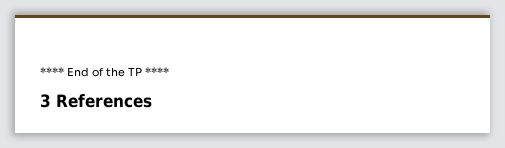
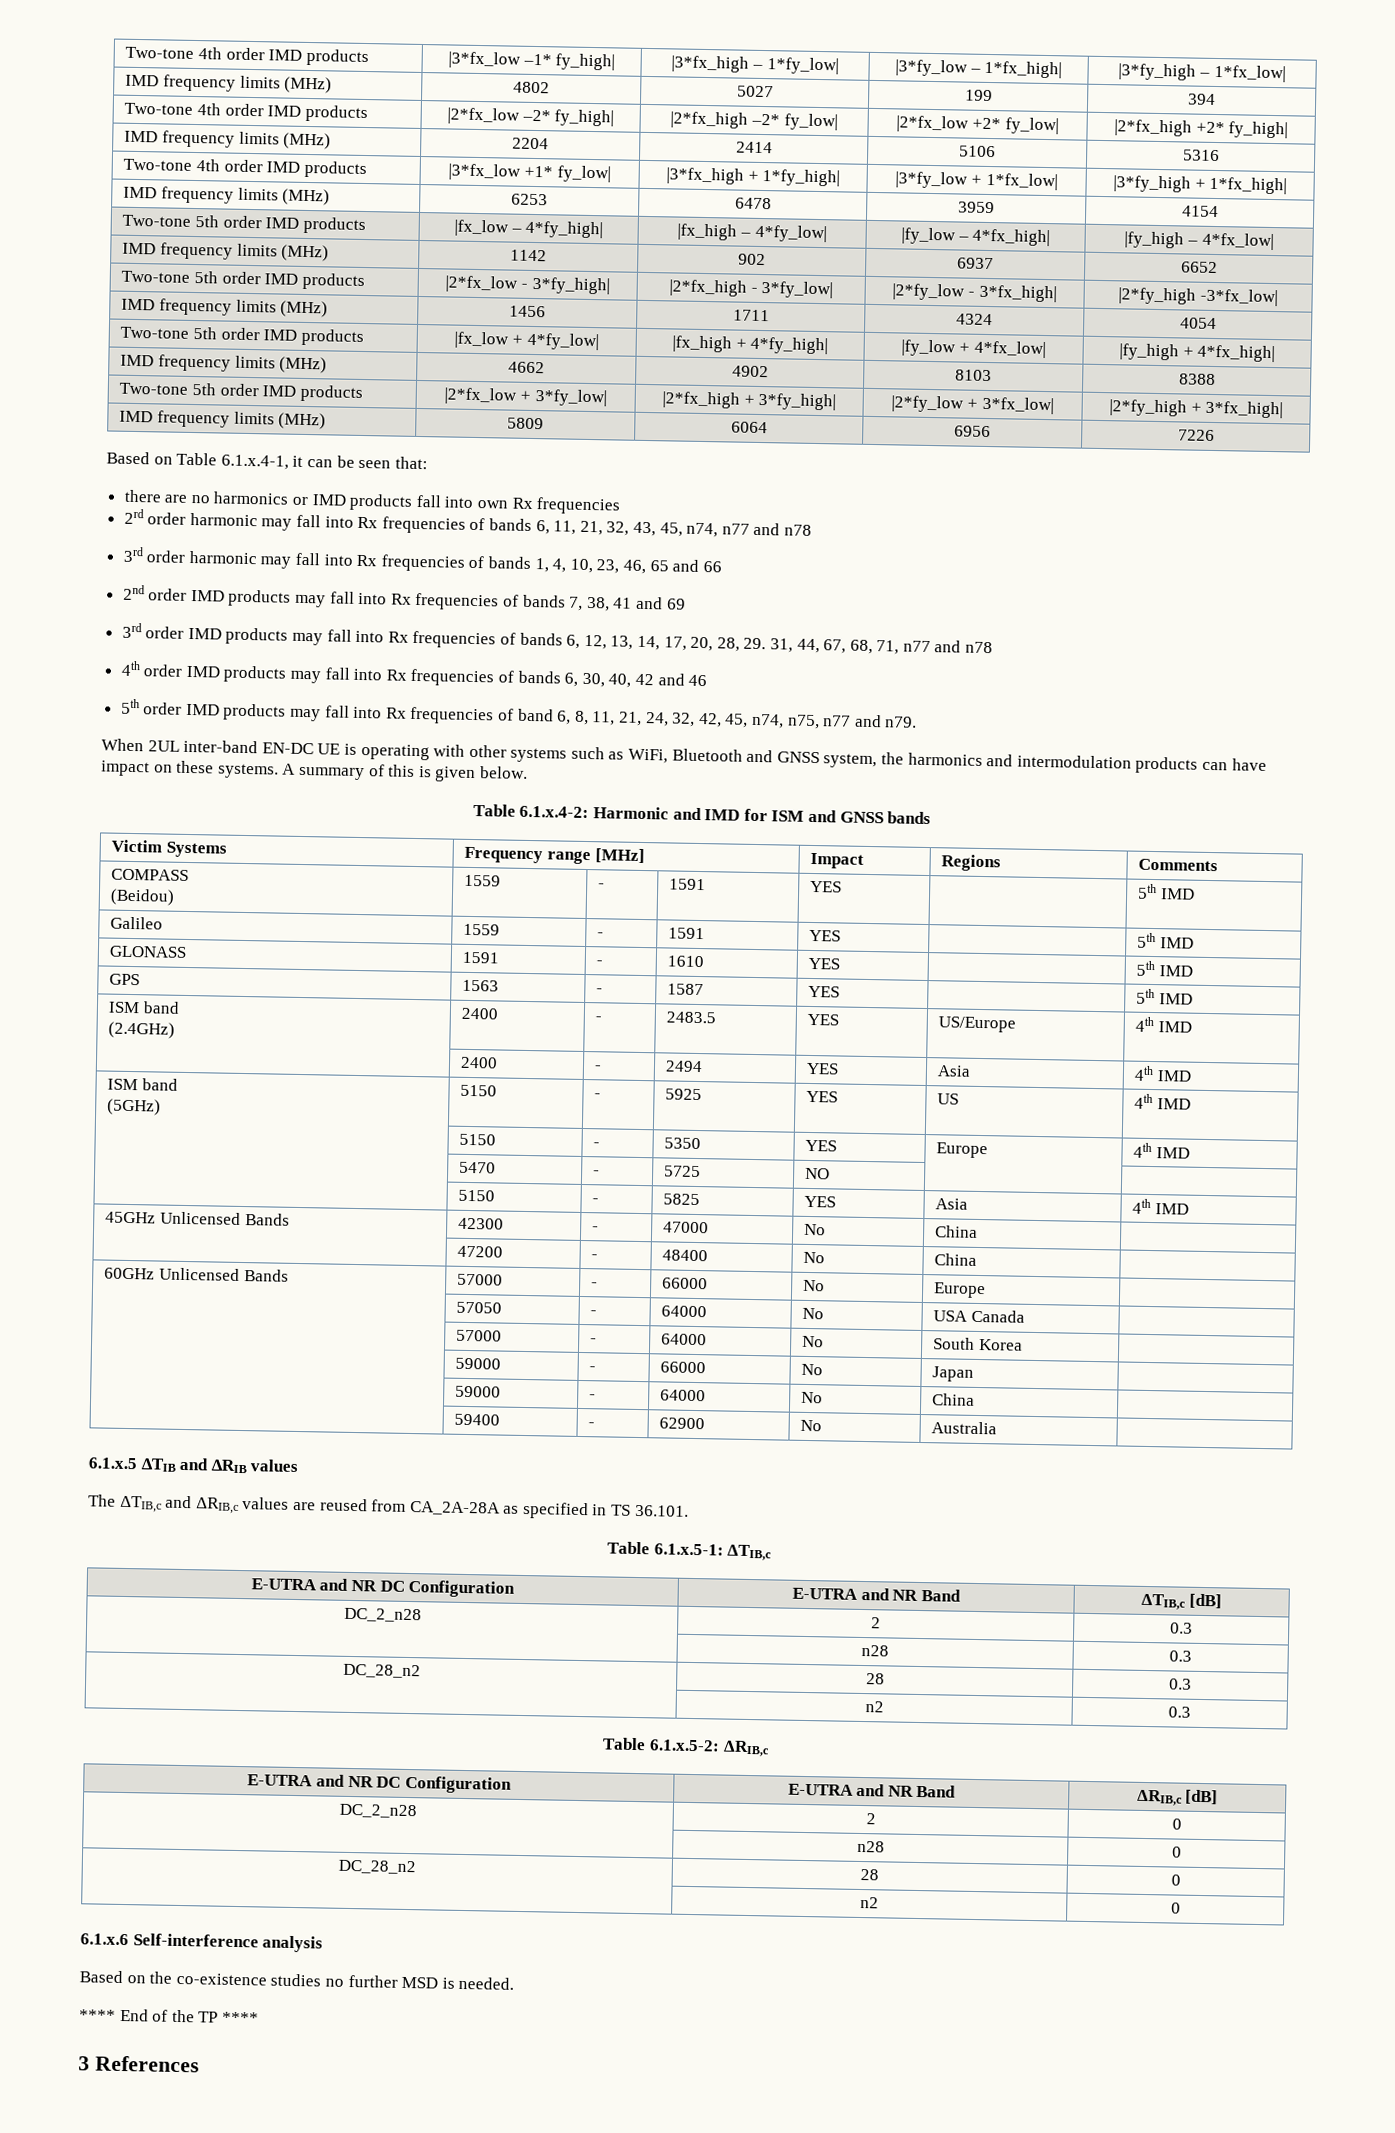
(40, 71) none -> [125,46,369,67] [447,51,616,71] [671,55,839,75] [894,59,1063,79] [1118,63,1286,83] [125,74,333,94] [512,81,550,94] [736,85,774,98] [964,89,993,102] [1188,93,1216,105] [124,102,368,123] [446,107,615,127] [670,111,838,131] [896,115,1059,135] [1113,119,1289,139] [124,130,332,150] [511,137,549,150] [735,141,773,154] [959,145,996,158] [1182,149,1220,162] [123,158,367,179] [448,163,611,183] [665,167,841,187] [895,171,1058,191] [1112,175,1288,195] [123,186,331,206] [510,193,548,206] [734,197,772,210] [958,201,995,214] [1181,205,1219,218] [122,214,366,235] [453,219,604,239] [677,223,827,243] [900,227,1051,247] [1124,231,1274,251] [122,242,330,262] [509,249,547,262] [738,253,766,266] [957,257,994,270] [1180,261,1218,274] [121,270,365,291] [445,275,610,295] [668,279,834,299] [892,283,1057,303] [1118,287,1278,307] [121,298,329,318] [508,305,546,318] [732,309,770,322] [956,313,993,326] [1179,317,1217,330] [120,326,364,347] [454,331,599,351] [671,335,829,355] [901,339,1046,359] [1118,343,1276,363] [120,354,328,374] [507,361,545,374] [731,365,769,378] [955,369,992,382] [1178,373,1216,386] [119,382,363,402] [444,387,607,407] [661,391,837,411] [891,395,1054,415] [1108,399,1284,419] [119,410,327,430] [506,417,544,430] [730,421,768,434] [954,425,991,438] [1177,429,1215,442] [106,451,428,470] [123,489,621,515] [123,508,812,538] [122,546,722,575] [122,584,686,612] [121,622,994,655] [120,660,708,688] [120,698,918,730] [101,738,1267,774] [101,760,528,783] [472,803,932,825] [111,839,227,858] [464,846,645,865] [810,852,865,869] [941,854,1002,872] [1138,858,1219,872] [111,868,190,882] [110,888,176,906] [464,874,502,887] [598,883,606,889] [669,878,707,891] [810,880,843,893] [1138,883,1195,900] [110,916,164,930] [463,923,501,936] [597,932,605,938] [668,927,706,940] [809,929,842,942] [1137,932,1194,949] [109,945,188,958] [462,951,500,964] [596,960,604,966] [667,955,705,968] [808,957,841,970] [1136,960,1193,977] [109,973,141,986] [462,979,500,992] [596,988,604,994] [667,983,705,996] [808,985,841,998] [1136,988,1193,1005] [108,1001,180,1014] [108,1021,176,1039] [461,1007,499,1020] [595,1016,603,1022] [666,1011,717,1024] [807,1013,840,1026] [938,1016,1017,1033] [1135,1016,1192,1033] [460,1056,499,1069] [594,1065,603,1071] [665,1060,704,1073] [806,1062,840,1075] [937,1065,972,1077] [1134,1065,1192,1082] [107,1078,178,1091] [107,1098,162,1116] [460,1084,498,1097] [594,1093,602,1099] [665,1088,703,1101] [806,1090,839,1103] [937,1093,960,1105] [1134,1093,1191,1110] [459,1133,497,1146] [593,1142,601,1148] [664,1137,702,1150] [805,1139,838,1152] [936,1142,989,1159] [1133,1142,1190,1159] [459,1161,497,1174] [593,1170,601,1176] [664,1165,702,1178] [805,1167,831,1180] [458,1189,496,1202] [592,1198,600,1204] [663,1193,701,1206] [804,1195,837,1208] [935,1198,969,1210] [1132,1198,1189,1215] [105,1211,290,1226] [458,1217,505,1230] [592,1226,600,1232] [663,1221,710,1234] [804,1223,827,1236] [935,1225,979,1238] [457,1245,504,1258] [591,1254,599,1260] [662,1249,709,1262] [803,1251,826,1264] [934,1253,978,1266] [104,1267,289,1282] [457,1273,504,1286] [591,1282,599,1288] [662,1277,709,1290] [803,1279,826,1292] [933,1282,987,1299] [456,1301,503,1314] [590,1310,598,1316] [661,1305,708,1318] [802,1307,825,1320] [933,1309,1025,1323] [456,1329,503,1342] [590,1338,598,1344] [661,1333,708,1346] [802,1335,825,1348] [933,1337,1023,1351] [455,1357,502,1370] [589,1366,597,1372] [660,1361,707,1374] [801,1363,824,1376] [932,1366,975,1382] [455,1385,502,1398] [589,1394,597,1400] [660,1389,707,1402] [801,1391,824,1404] [932,1393,976,1406] [454,1413,501,1426] [588,1422,596,1428] [659,1417,706,1430] [800,1419,823,1432] [931,1421,998,1435] [88,1457,300,1474] [88,1494,689,1520] [606,1541,773,1561] [250,1578,516,1598] [792,1587,961,1602] [1141,1593,1222,1610] [343,1607,422,1623] [871,1617,881,1629] [1170,1622,1193,1634] [861,1644,889,1657] [1169,1650,1192,1662] [342,1663,421,1679] [865,1673,885,1685] [1169,1678,1192,1690] [864,1701,884,1713] [1168,1706,1191,1718] [602,1737,770,1757] [247,1774,512,1794] [787,1783,957,1798] [1136,1789,1219,1806] [339,1803,417,1819] [865,1813,876,1825] [1171,1818,1182,1830] [856,1840,885,1853] [1171,1846,1182,1858] [338,1859,416,1875] [860,1869,879,1881] [1170,1874,1181,1886] [860,1897,879,1909] [1170,1902,1181,1914] [80,1933,324,1953] [79,1970,515,1990] Two-tone 4th order IMD products | |3*fx_low –1* fy_high| | |3*fx_high – 1*fy_low| | |3*fy_low – 1*fx_high| | |3*fy_high – 1*fx_low| // IMD frequency limits (MHz) | 4802 | 5027 | 199 | 394 // Two-tone 4th order IMD products | |2*fx_low –2* fy_high| | |2*fx_high –2* fy_low| | |2*fx_low +2* fy_low| | |2*fx_high +2* fy_high| // IMD frequency limits (MHz) | 2204 | 2414 | 5106 | 5316 // Two-tone 4th order IMD products | |3*fx_low +1* fy_low| | |3*fx_high + 1*fy_high| | |3*fy_low + 1*fx_low| | |3*fy_high + 1*fx_high| // IMD frequency limits (MHz) | 6253 | 6478 | 3959 | 4154 // Two-tone 5th order IMD products | |fx_low – 4*fy_high| | |fx_high – 4*fy_low| | |fy_low – 4*fx_high| | |fy_high – 4*fx_low| // IMD frequency limits (MHz) | 1142 | 902 | 6937 | 6652 // Two-tone 5th order IMD products | |2*fx_low - 3*fy_high| | |2*fx_high - 3*fy_low| | |2*fy_low - 3*fx_high| | |2*fy_high -3*fx_low| // IMD frequency limits (MHz) | 1456 | 1711 | 4324 | 4054 // Two-tone 5th order IMD products | |fx_low + 4*fy_low| | |fx_high + 4*fy_high| | |fy_low + 4*fx_low| | |fy_high + 4*fx_high| // IMD frequency limits (MHz) | 4662 | 4902 | 8103 | 8388 // Two-tone 5th order IMD products | |2*fx_low + 3*fy_low| | |2*fx_high + 3*fy_high| | |2*fy_low + 3*fx_low| | |2*fy_high + 3*fx_high| // IMD frequency limits (MHz) | 5809 | 6064 | 6956 | 7226 // Based on Table 6.1.x.4-1, it can be seen that: // there are no harmonics or IMD products fall into own Rx frequencies // 2rd order harmonic may fall into Rx frequencies of bands 6, 11, 21, 32, 43, 45, n74, n77 and n78 // 3rd order harmonic may fall into Rx frequencies of bands 1, 4, 10, 23, 46, 65 and 66 // 2nd order IMD products may fall into Rx frequencies of bands 7, 38, 41 and 69 // 3rd order IMD products may fall into Rx frequencies of bands 6, 12, 13, 14, 17, 20, 28, 29. 31, 44, 67, 68, 71, n77 and n78 // 4th order IMD products may fall into Rx frequencies of bands 6, 30, 40, 42 and 46 // 5th order IMD products may fall into Rx frequencies of band 6, 8, 11, 21, 24, 32, 42, 45, n74, n75, n77 and n79. // When 2UL inter-band EN-DC UE is operating with other systems such as WiFi, Bluetooth and GNSS system, the harmonics and intermodulation products can have impact on these systems. A summary of this is given below. // Table 6.1.x.4-2: Harmonic and IMD for ISM and GNSS bands // Victim Systems | Frequency range [MHz] | Impact | Regions | Comments // COMPASS // (Beidou) | 1559 | - | 1591 | YES | | 5th IMD // Galileo | 1559 | - | 1591 | YES | | 5th IMD // GLONASS | 1591 | - | 1610 | YES | | 5th IMD // GPS | 1563 | - | 1587 | YES | | 5th IMD // ISM band // (2.4GHz) | 2400 | - | 2483.5 | YES | US/Europe | 4th IMD // | 2400 | - | 2494 | YES | Asia | 4th IMD // ISM band // (5GHz) | 5150 | - | 5925 | YES | US | 4th IMD // | 5150 | - | 5350 | YES | Europe | 4th IMD // | 5470 | - | 5725 | NO | | // | 5150 | - | 5825 | YES | Asia | 4th IMD // 45GHz Unlicensed Bands | 42300 | - | 47000 | No | China | // | 47200 | - | 48400 | No | China | // 60GHz Unlicensed Bands | 57000 | - | 66000 | No | Europe | // | 57050 | - | 64000 | No | USA Canada | // | 57000 | - | 64000 | No | South Korea | // | 59000 | - | 66000 | No | Japan | // | 59000 | - | 64000 | No | China | // | 59400 | - | 62900 | No | Australia | // 6.1.x.5 ∆TIB and ∆RIB values // The ΔTIB,c and ΔRIB,c values are reused from CA_2A-28A as specified in TS 36.101. // Table 6.1.x.5-1: ΔTIB,c // E-UTRA and NR DC Configuration | E-UTRA and NR Band | ΔTIB,c [dB] // DC_2_n28 | 2 | 0.3 // | n28 | 0.3 // DC_28_n2 | 28 | 0.3 // | n2 | 0.3 // Table 6.1.x.5-2: ΔRIB,c // E-UTRA and NR DC Configuration | E-UTRA and NR Band | ΔRIB,c [dB] // DC_2_n28 | 2 | 0 // | n28 | 0 // DC_28_n2 | 28 | 0 // | n2 | 0 // 6.1.x.6 Self-interference analysis // Based on the co-existence studies no further MSD is needed. //

